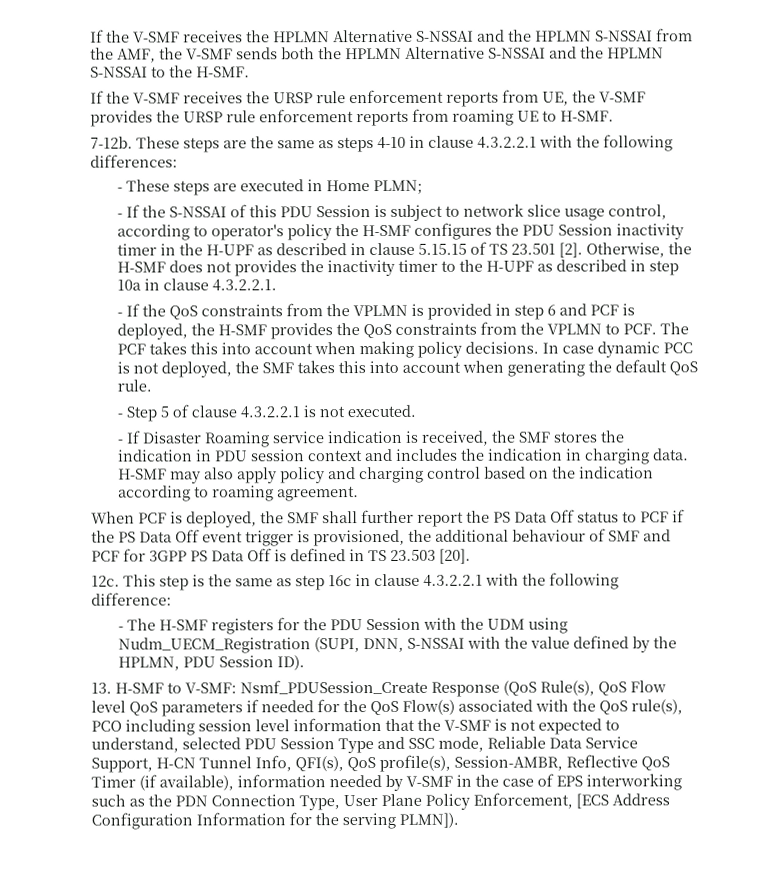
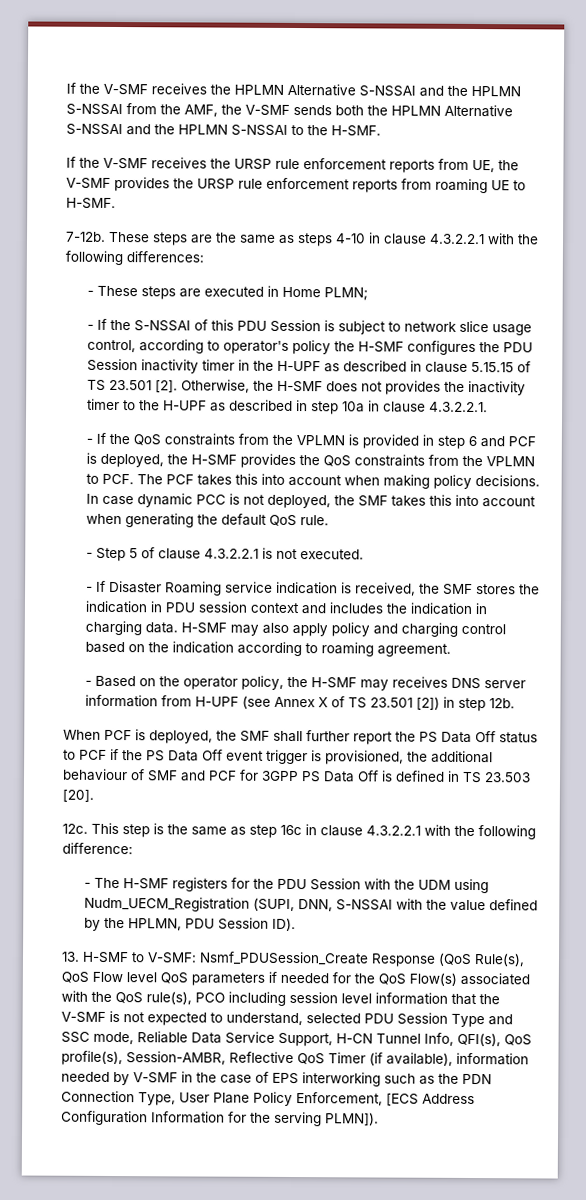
(360, 494) none -> [85,675,527,691] [85,694,516,712] // - Based on the operator policy, the H-SMF may receives DNS server information from H-UPF (see Annex X of TS 23.501 [2]) in step 12b.

